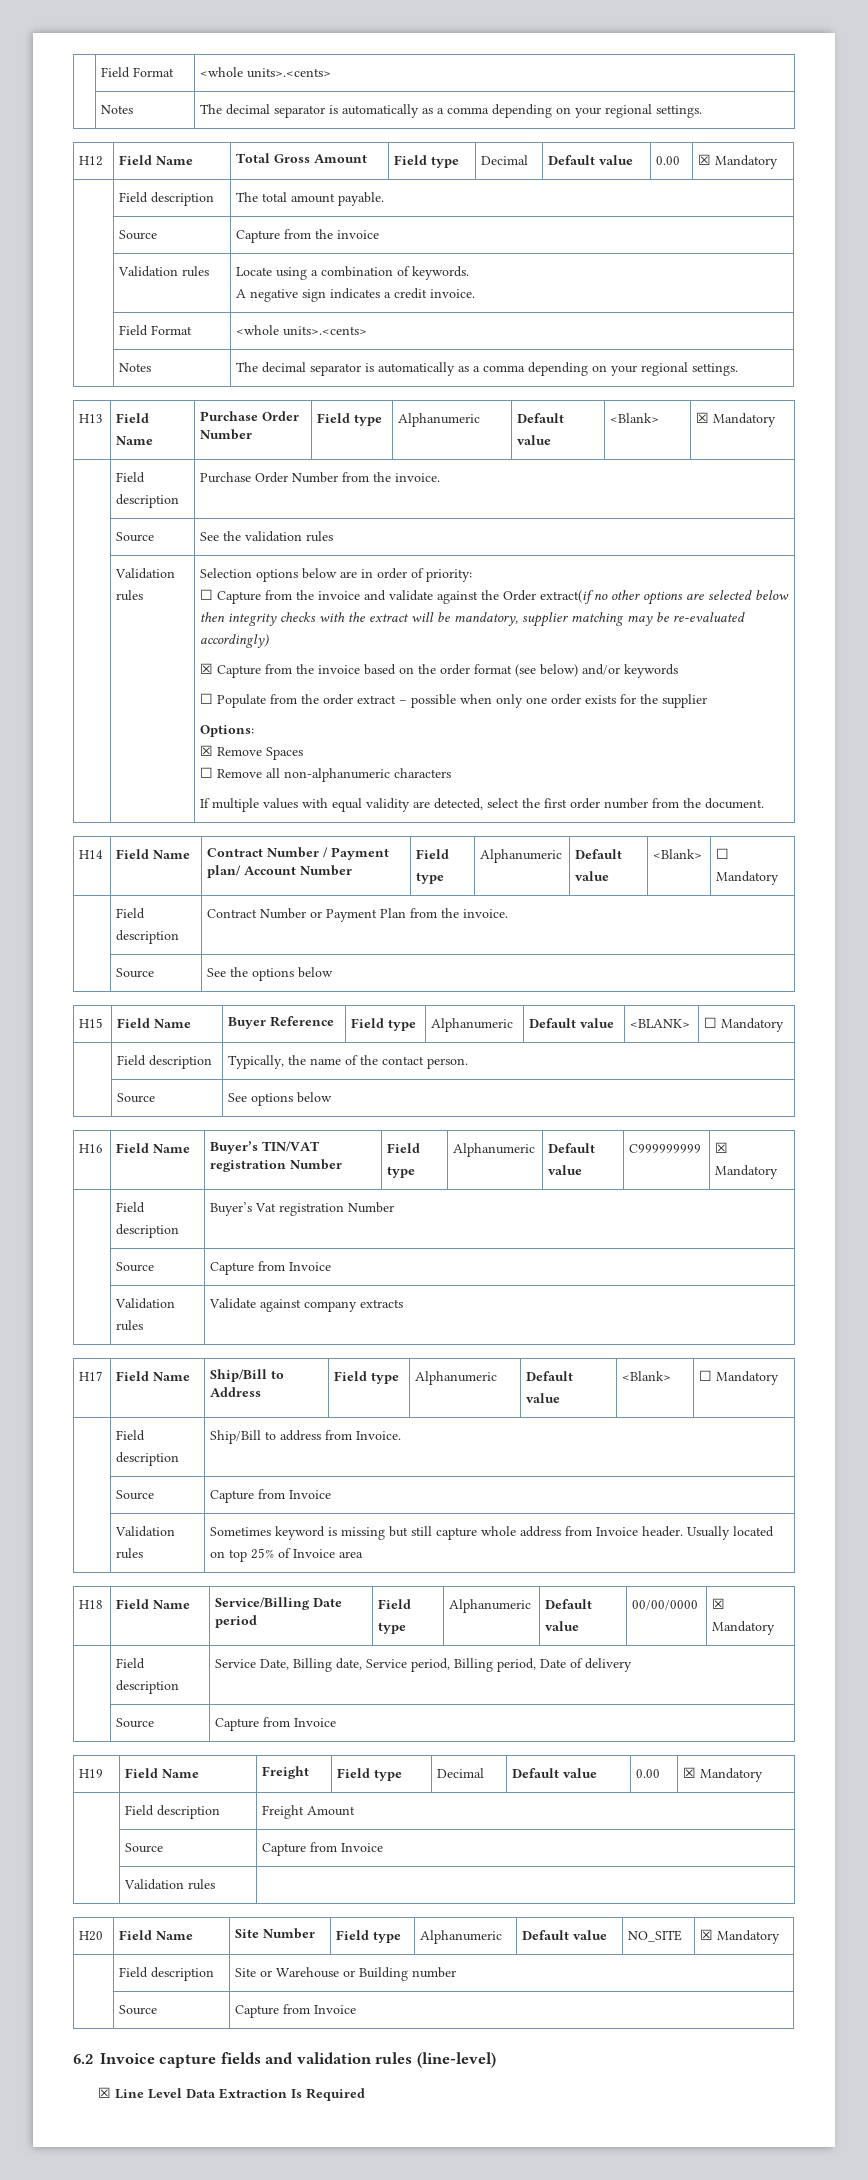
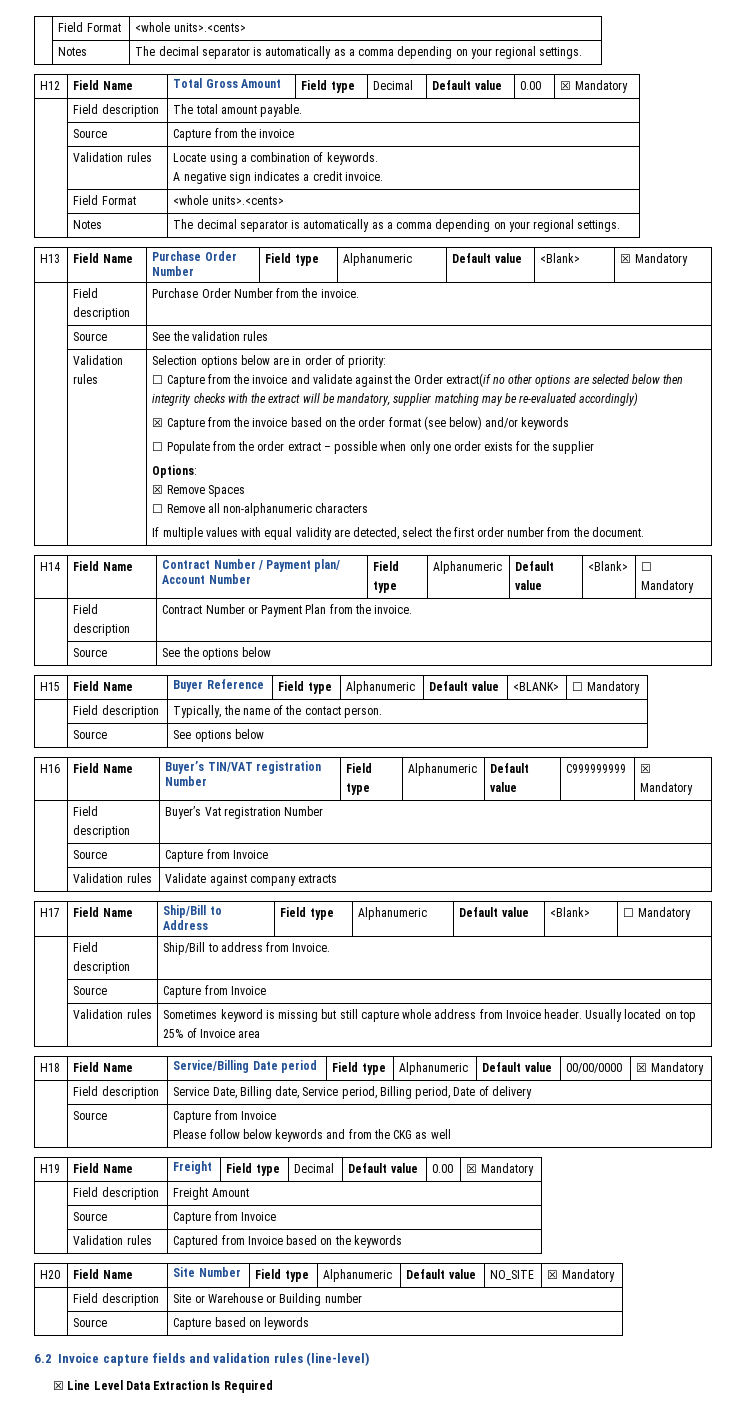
(337, 1722) none -> [173,1129,451,1142] // Please follow below keywords and from the CKG as well
(216, 1884) none -> [173,1235,402,1248] Captured from Invoice based on the keywords
[283,2004,357,2014] from Invoice -> [214,1317,310,1330] based on leywords

